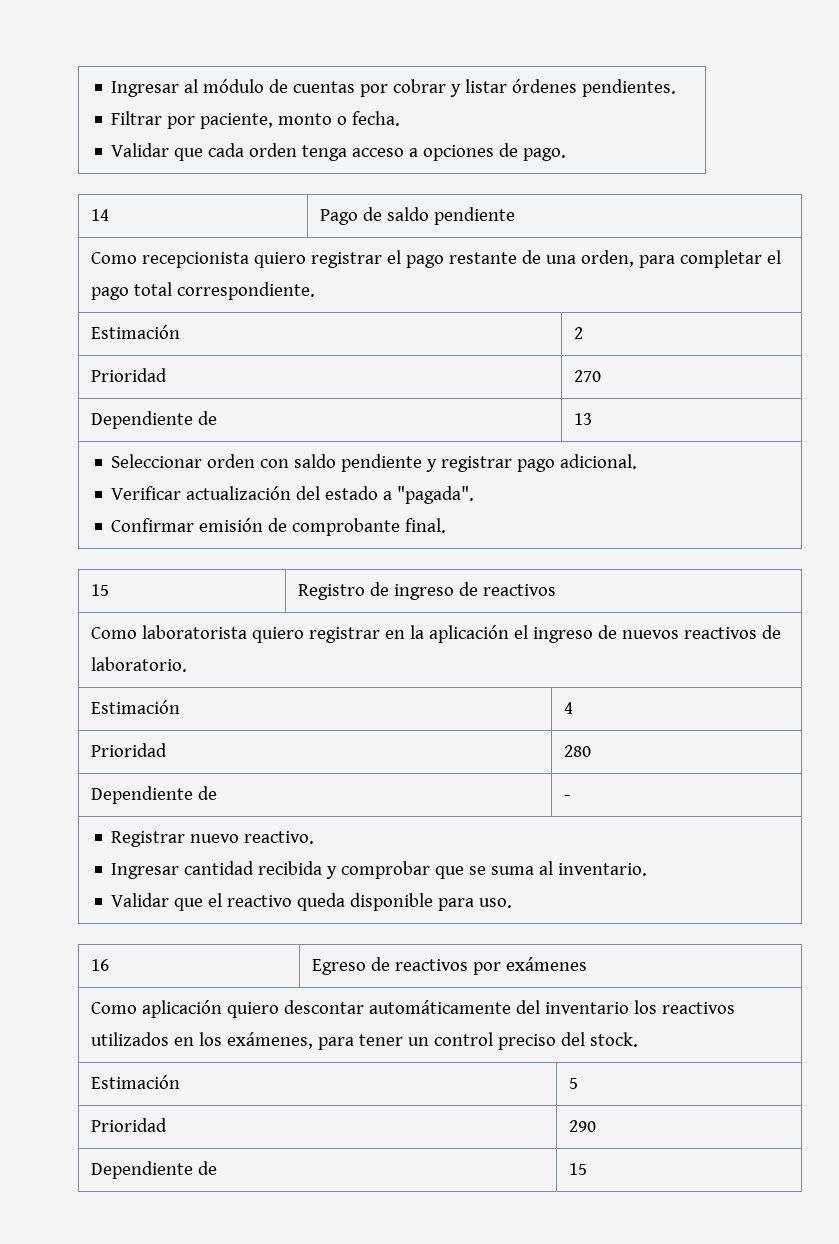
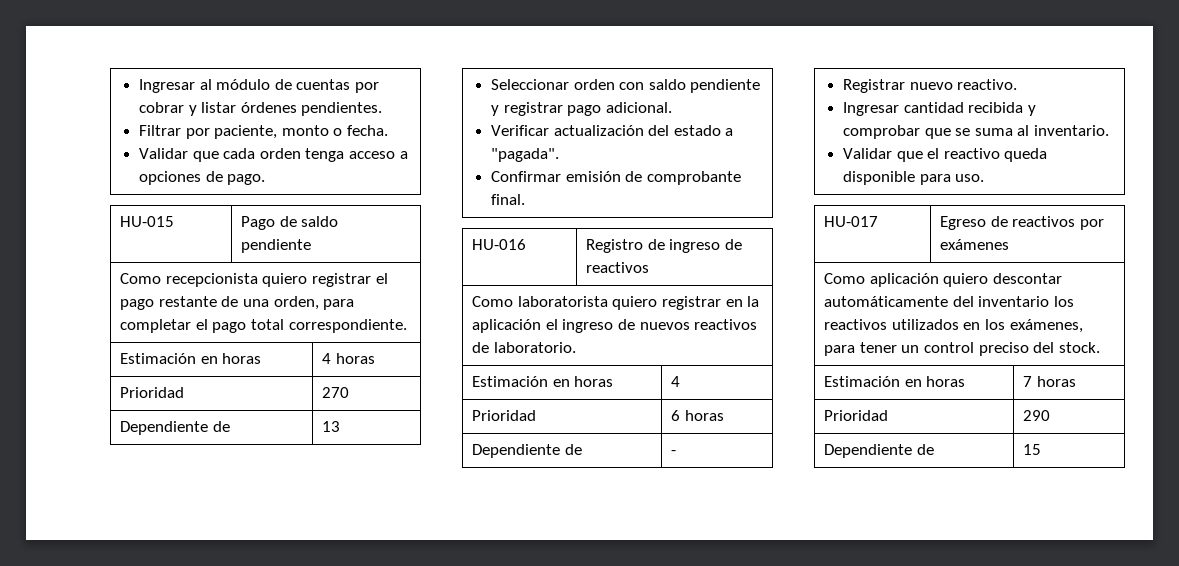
[91,209,110,221] 14 -> [120,216,175,227] HU-015
[574,327,584,339] | 2 -> [200,353,262,364] [322,353,375,364] en horas | 4 horas
[91,584,110,596] 15 -> [472,239,527,250] HU-016
(181, 707) none -> [552,376,614,387] en horas
[564,745,592,757] 280 -> [671,410,724,421] 6 horas
[91,959,110,971] 16 -> [824,216,879,227] HU-017
[569,1078,579,1089] | 5 -> [904,376,966,387] [1023,376,1076,387] en horas | 7 horas

